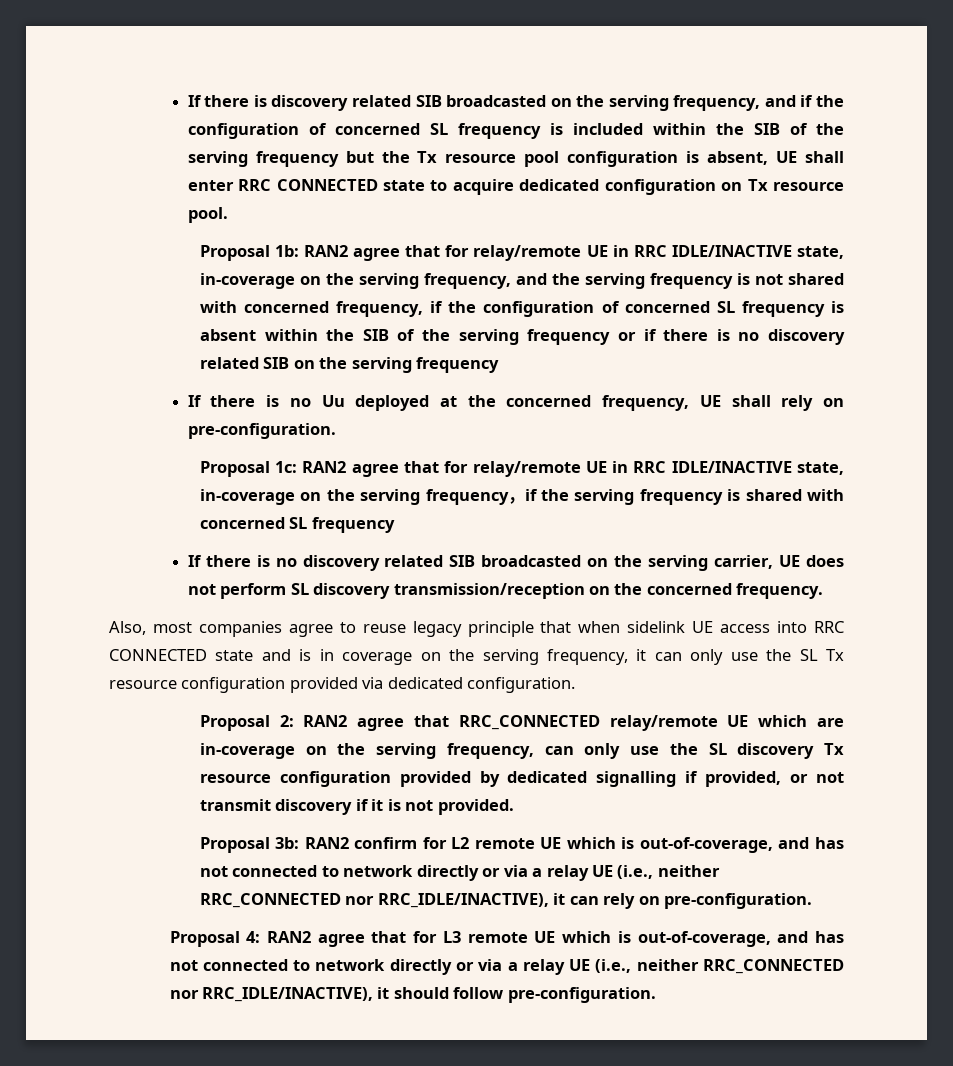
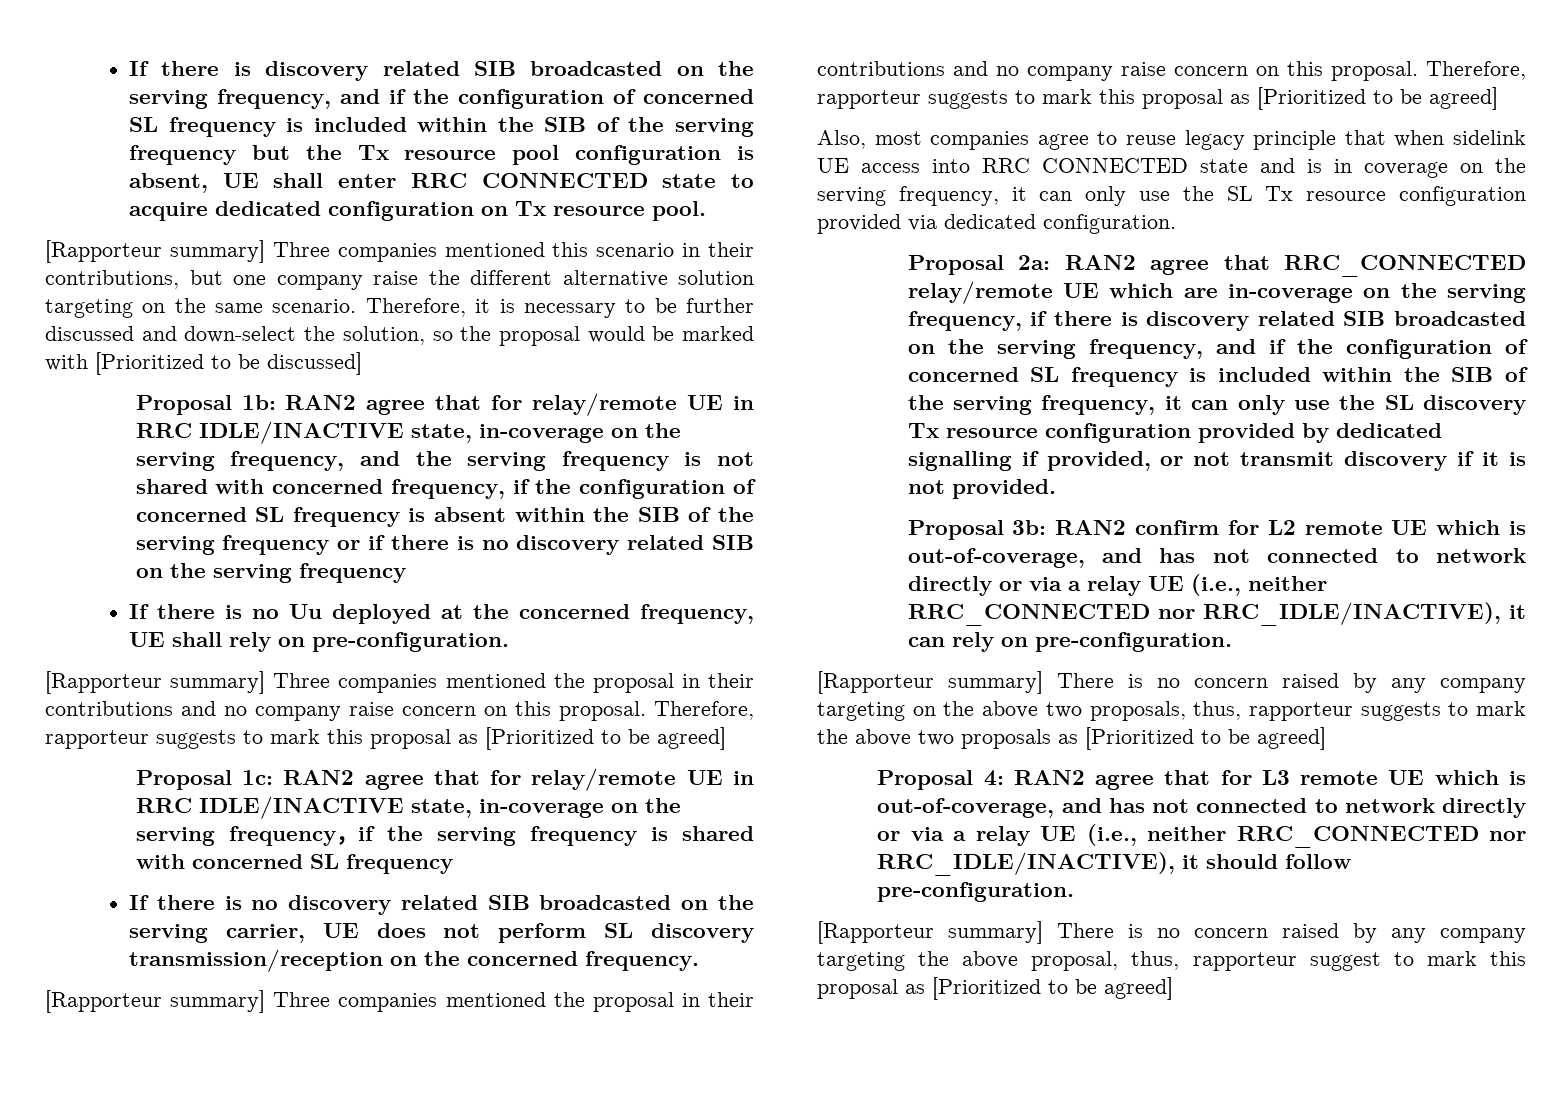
(228, 215) none -> [45,240,754,263] [45,270,754,290] [45,298,755,318] [45,326,754,346] [45,352,362,375] // [Rapporteur summary] Three companies mentioned this scenario in their contributions, but one company raise the different alternative solution targeting on the same scenario. Therefore, it is necessary to be further discussed and down-select the solution, so the proposal would be marked with [Prioritized to be discussed]
(336, 431) none -> [45,671,754,694] [45,701,754,721] [45,727,726,750] // [Rapporteur summary] Three companies mentioned the proposal in their contributions and no company raise concern on this proposal. Therefore, rapporteur suggests to mark this proposal as [Prioritized to be agreed]
(824, 591) none -> [45,990,754,1013] [817,61,1526,81] [817,87,1498,110] // [Rapporteur summary] Three companies mentioned the proposal in their contributions and no company raise concern on this proposal. Therefore, rapporteur suggests to mark this proposal as [Prioritized to be agreed]
[279,715,294,727] 2: -> [1018,255,1051,270] 2a:
(534, 751) none -> [1030,311,1526,331] [907,339,1528,359] [907,367,1528,387] [907,395,1182,415] if there is discovery related SIB broadcasted on the serving frequency, and if the configuration of concerned SL frequency is included within the SIB of the serving frequency, it
(813, 901) none -> [817,671,1526,694] [817,701,1526,721] [817,727,1326,750] // [Rapporteur summary] There is no concern raised by any company targeting on the above two proposals, thus, rapporteur suggests to mark the above two proposals as [Prioritized to be agreed]
(656, 995) none -> [817,921,1526,944] [817,951,1526,971] [817,977,1173,1000] // [Rapporteur summary] There is no concern raised by any company targeting the above proposal, thus, rapporteur suggest to mark this proposal as [Prioritized to be agreed]

